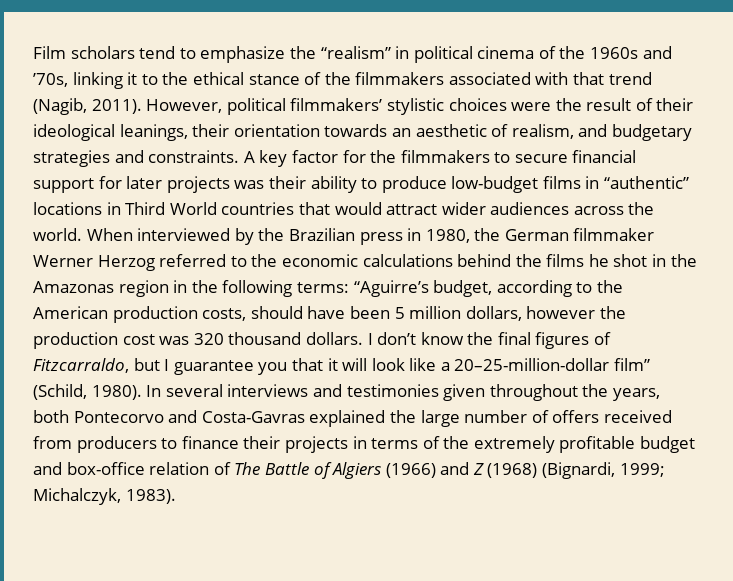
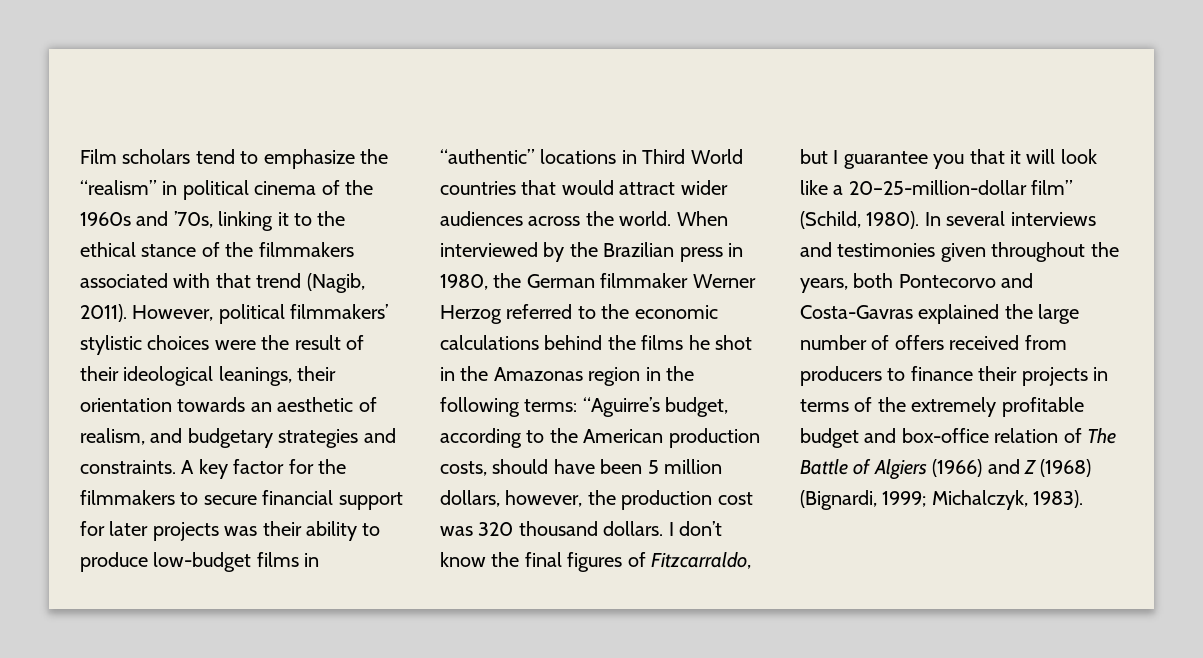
[526,306,596,319] however -> [505,490,583,507] however,

